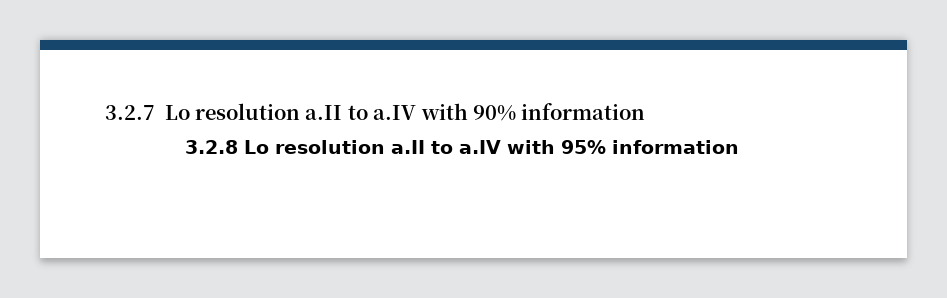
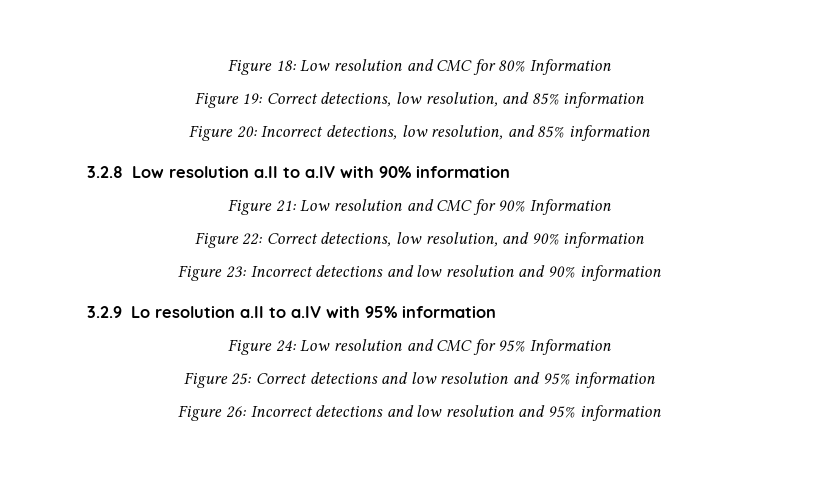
[105,105,190,120] 3.2.7 Lo -> [228,59,611,75] [194,92,645,108] [189,125,650,141] [87,166,164,178] Figure 18: Low resolution and CMC for 80% Information // Figure 19: Correct detections, low resolution, and 85% information // Figure 20: Incorrect detections, low resolution, and 85% information // 3.2.8 Low
[184,140,238,154] 3.2.8 -> [228,199,611,215] [194,232,645,248] [178,265,661,281] [87,306,122,318] Figure 21: Low resolution and CMC for 90% Information // Figure 22: Correct detections, low resolution, and 90% information // Figure 23: Incorrect detections and low resolution and 90% information // 3.2.9
(739, 147) none -> [228,339,611,355] [183,372,656,388] [178,405,661,421] // Figure 24: Low resolution and CMC for 95% Information // Figure 25: Correct detections and low resolution and 95% information // Figure 26: Incorrect detections and low resolution and 95% information

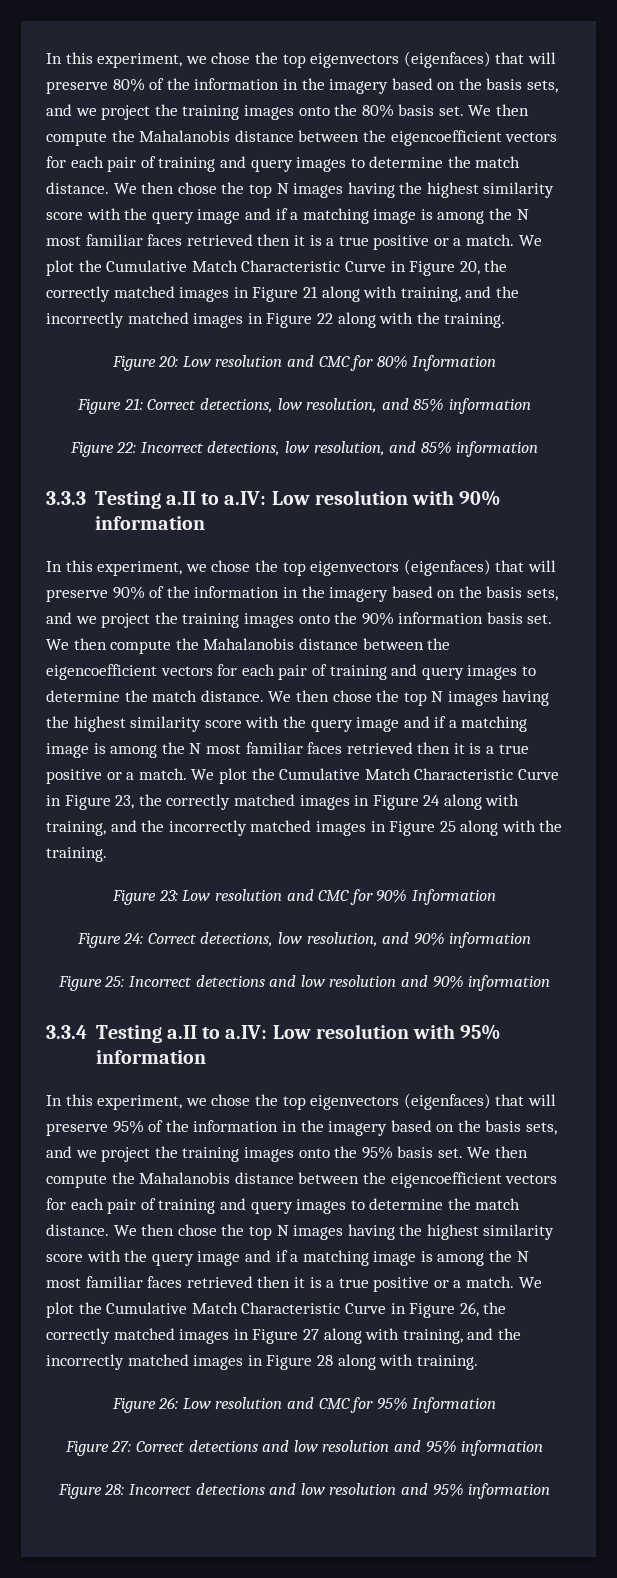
[228,59,296,75] Figure 18: -> [46,51,556,68] [46,78,559,94] [46,104,530,120] [46,130,558,146] [46,156,521,172] [46,182,555,198] [46,208,529,224] [46,234,542,250] [46,260,508,276] [46,286,519,302] [46,312,506,328] [111,356,179,371] In this experiment, we chose the top eigenvectors (eigenfaces) that will preserve 80% of the information in the imagery based on the basis sets, and we project the training images onto the 80% basis set. We then compute the Mahalanobis distance between the eigencoefficient vectors for each pair of training and query images to determine the match distance. We then chose the top N images having the highest similarity score with the query image and if a matching image is among the N most familiar faces retrieved then it is a true positive or a match. We plot the Cumulative Match Characteristic Curve in Figure 20, the correctly matched images in Figure 21 along with training, and the incorrectly matched images in Figure 22 along with the training. // Figure 20:
[242,93,263,104] 19: -> [123,398,143,410] 21:
[236,126,257,138] 20: -> [116,442,137,453] 22:
[87,166,510,178] [228,199,296,215] 3.2.8 Low resolution a.II to a.IV with 90% information // Figure 21: -> [46,490,502,509] [94,516,205,530] [46,559,556,576] [46,586,559,602] [46,612,553,628] [46,638,451,654] [46,664,536,680] [46,690,550,706] [46,716,528,732] [46,742,529,758] [46,768,559,784] [46,794,520,810] [46,820,563,836] [46,847,107,862] [112,890,178,905] 3.3.3 Testing a.II to a.IV: Low resolution with 90% information // In this experiment, we chose the top eigenvectors (eigenfaces) that will preserve 90% of the information in the imagery based on the basis sets, and we project the training images onto the 90% information basis set. We then compute the Mahalanobis distance between the eigencoefficient vectors for each pair of training and query images to determine the match distance. We then chose the top N images having the highest similarity score with the query image and if a matching image is among the N most familiar faces retrieved then it is a true positive or a match. We plot the Cumulative Match Characteristic Curve in Figure 23, the correctly matched images in Figure 24 along with training, and the incorrectly matched images in Figure 25 along with the training. // Figure 23:
[242,233,263,245] 22: -> [123,933,144,944] 24:
[225,266,246,278] 23: -> [104,976,125,987] 25:
[87,306,496,318] [228,339,296,355] 3.2.9 Lo resolution a.II to a.IV with 95% information // Figure 24: -> [46,1024,502,1043] [95,1050,206,1064] [46,1093,556,1110] [46,1120,558,1136] [46,1146,529,1162] [46,1172,558,1188] [46,1198,521,1214] [46,1224,555,1240] [46,1250,529,1266] [46,1276,542,1292] [46,1302,507,1318] [46,1328,521,1344] [46,1354,478,1370] [111,1397,179,1413] 3.3.4 Testing a.II to a.IV: Low resolution with 95% information // In this experiment, we chose the top eigenvectors (eigenfaces) that will preserve 95% of the information in the imagery based on the basis sets, and we project the training images onto the 95% basis set. We then compute the Mahalanobis distance between the eigencoefficient vectors for each pair of training and query images to determine the match distance. We then chose the top N images having the highest similarity score with the query image and if a matching image is among the N most familiar faces retrieved then it is a true positive or a match. We plot the Cumulative Match Characteristic Curve in Figure 26, the correctly matched images in Figure 27 along with training, and the incorrectly matched images in Figure 28 along with training. // Figure 26:
[231,373,252,385] 25: -> [111,1441,132,1452] 27:
[225,406,246,418] 26: -> [104,1484,125,1495] 28:

